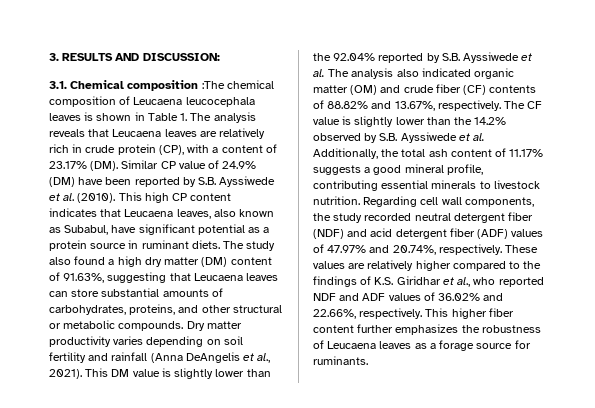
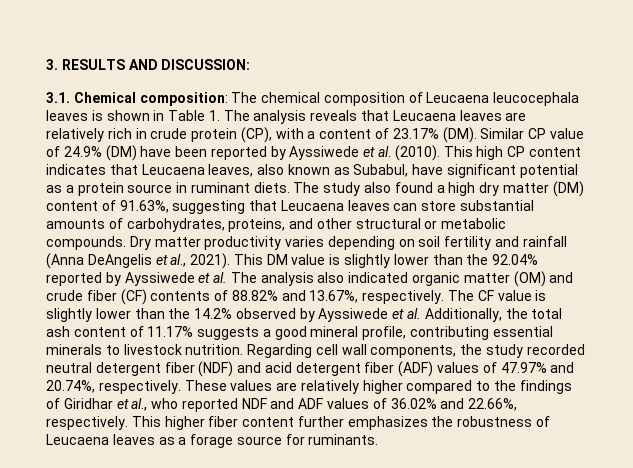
[127,80,225,91] composition :The -> [139,92,258,106] composition: The
[198,177,217,185] S.B. -> (286, 153) none
[441,53,460,61] S.B. -> (121, 279) none
[379,133,398,141] S.B. -> (315, 315) none
[374,277,394,285] K.S. -> (60, 403) none

